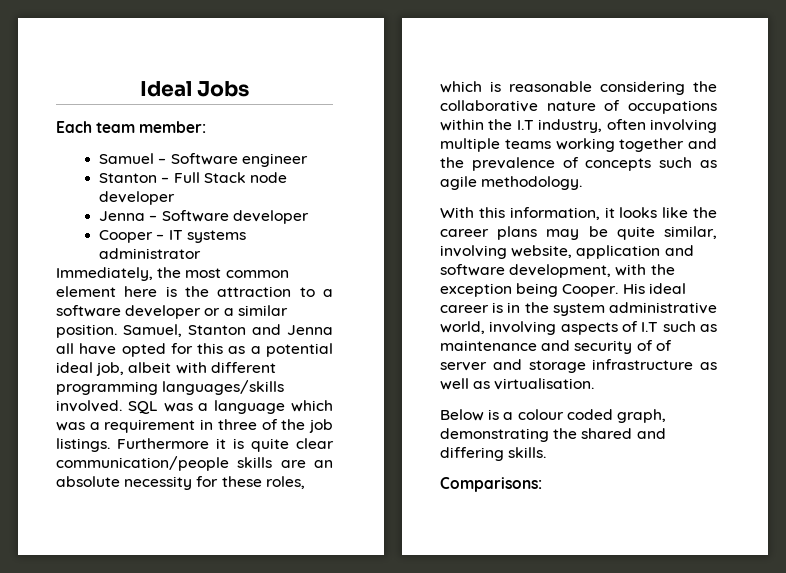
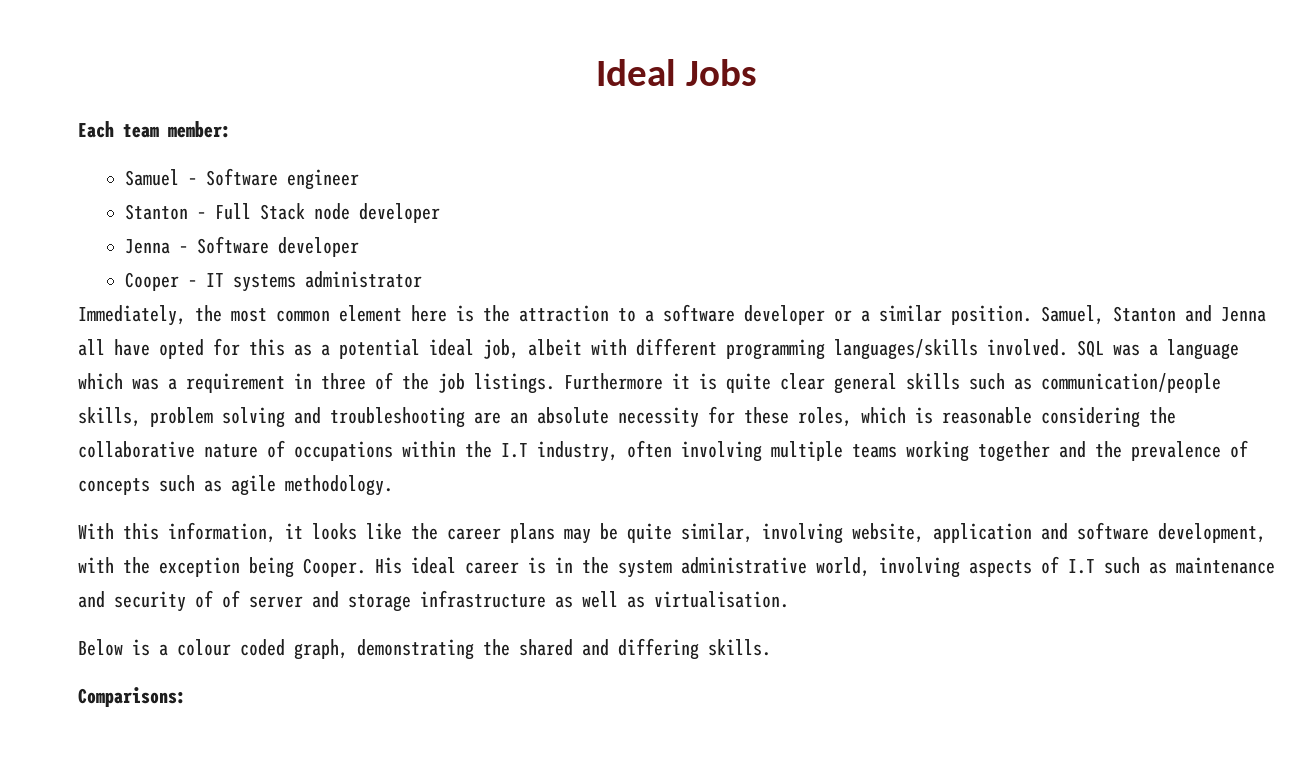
[56,456,273,471] communication/people skills -> [834,373,1221,394] [78,407,465,428] general skills such as communication/people skills, problem solving and troubleshooting

